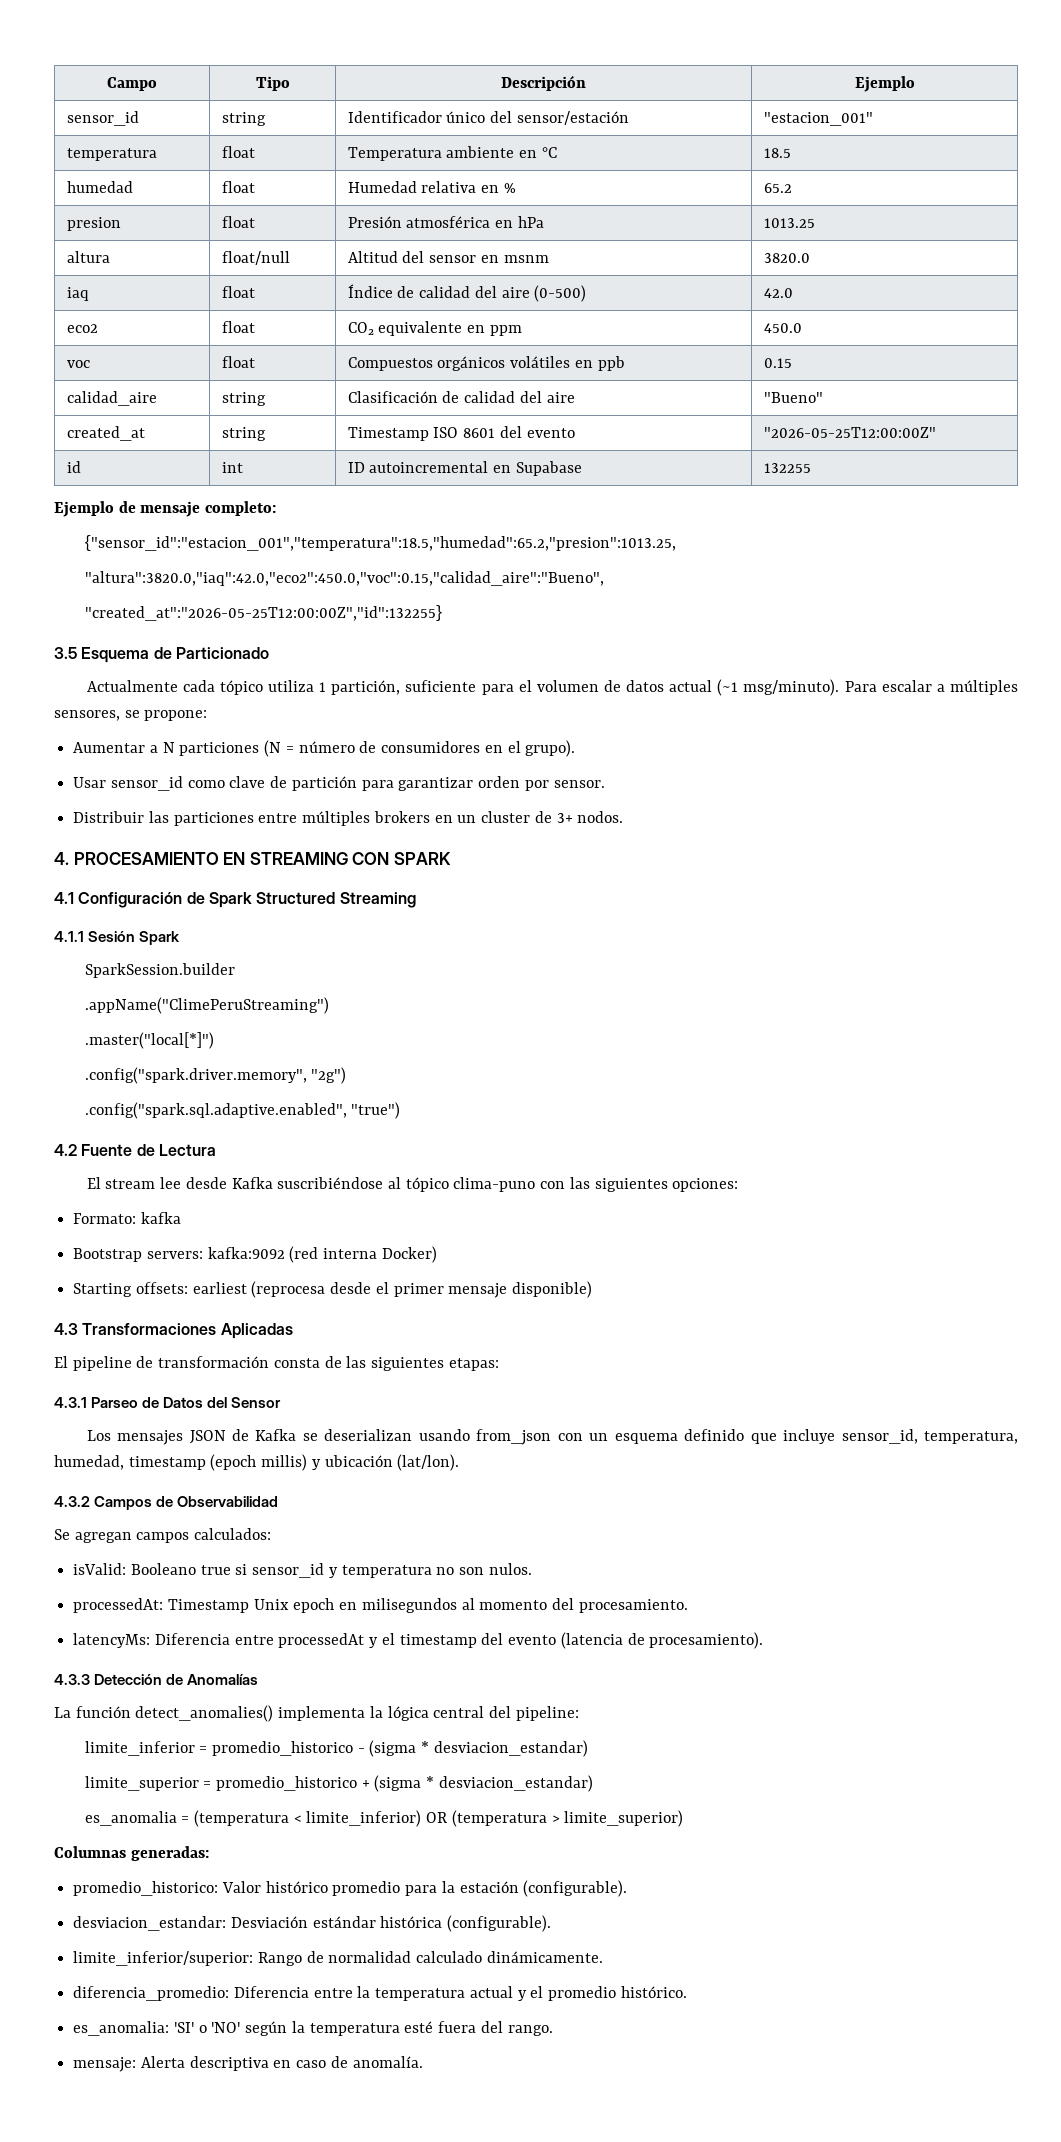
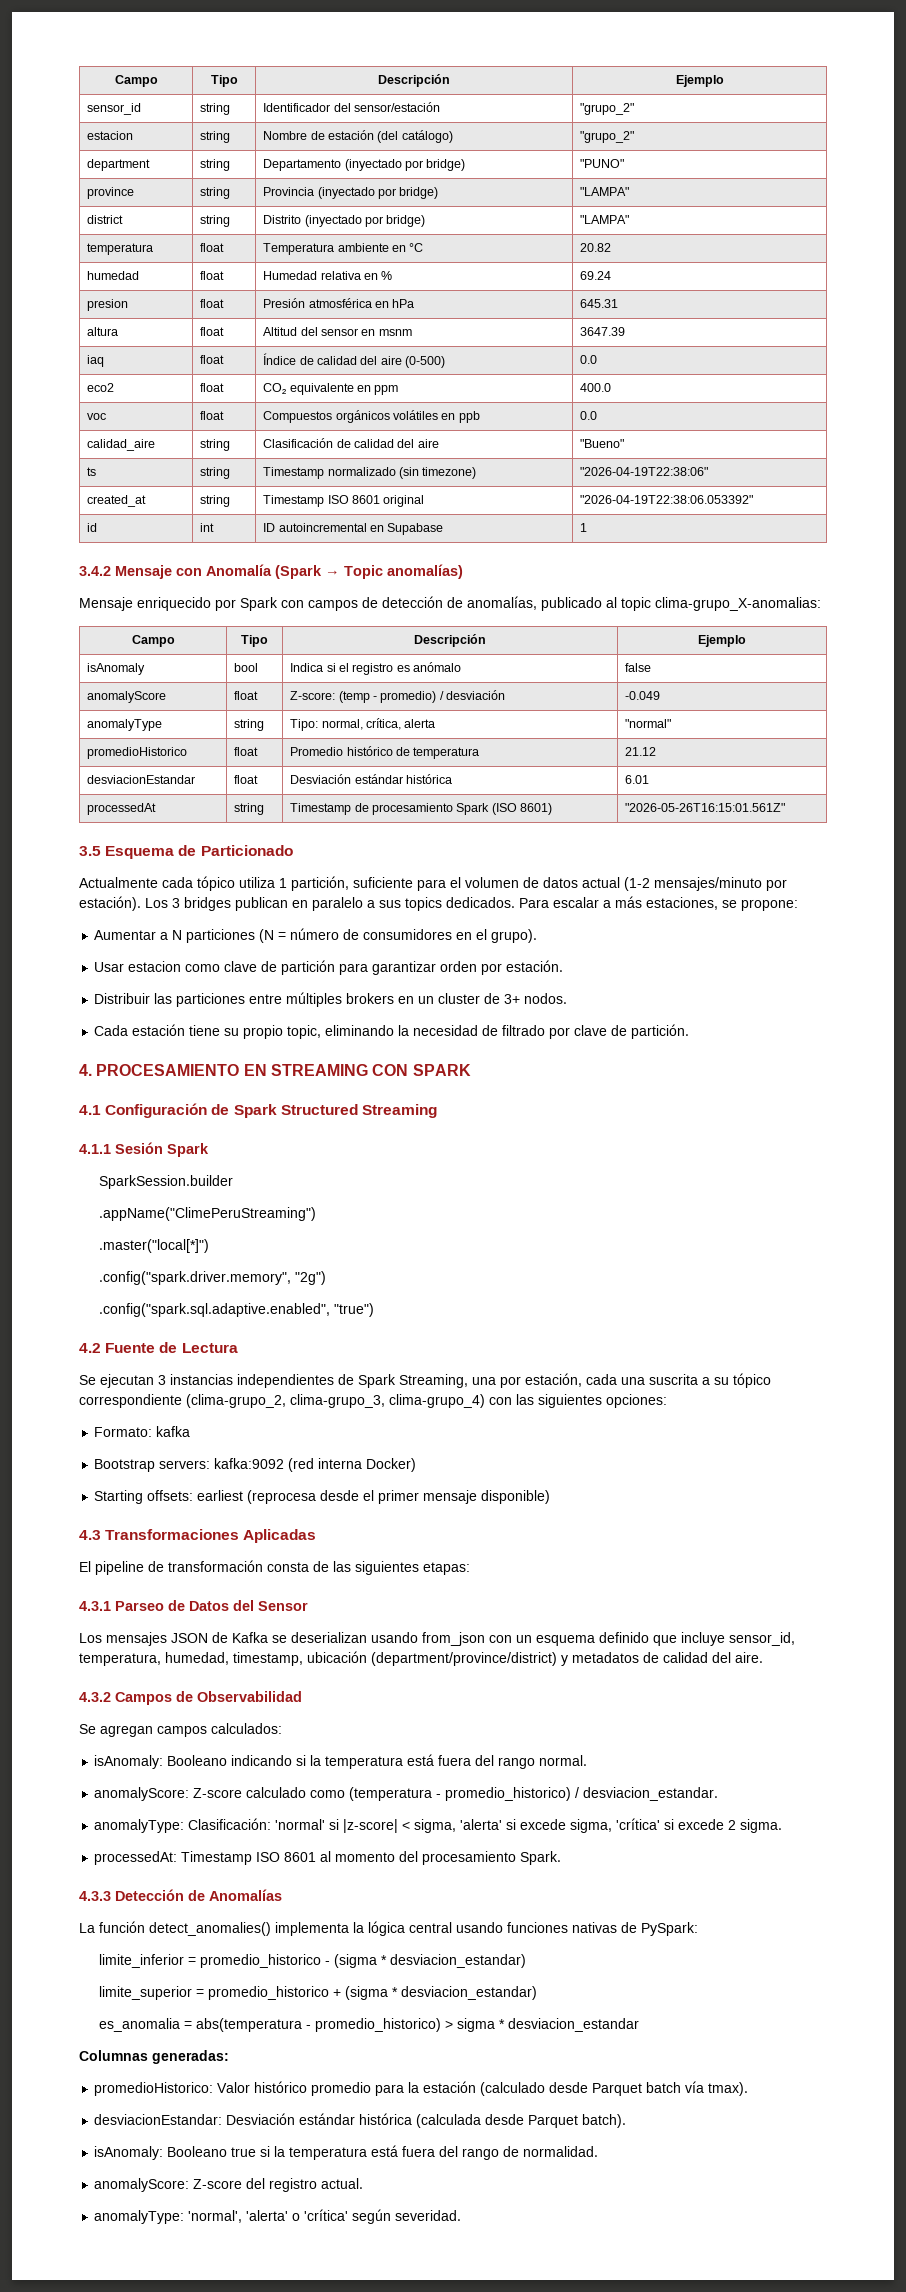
[446,111,486,123] único -> (331, 107) none
[763,112,873,126] "estacion_001" -> [580,103,635,115] [87,131,134,140] [200,131,231,143] [263,130,453,143] [580,131,635,143] [87,159,151,171] [200,159,231,171] [263,159,466,171] [580,159,625,168] [87,187,135,199] [200,187,231,199] [263,187,439,199] [580,187,630,196] [87,215,124,224] [200,215,231,227] [263,215,426,227] [580,215,630,224] "grupo_2" // estacion | string | Nombre de estación (del catálogo) | "grupo_2" // department | string | Departamento (inyectado por bridge) | "PUNO" // province | string | Provincia (inyectado por bridge) | "LAMPA" // district | string | Distrito (inyectado por bridge) | "LAMPA"
[763,148,791,158] 18.5 -> [580,243,612,252] 20.82
[763,183,792,193] 65.2 -> [580,271,612,280] 69.24
[763,218,815,228] 1013.25 -> [580,299,619,308] 645.31
[221,251,290,265] float/null -> [200,327,225,336] float
[763,253,810,263] 3820.0 -> [580,327,626,336] 3647.39
[763,288,793,298] 42.0 -> [580,355,598,364] 0.0
[763,323,802,333] 450.0 -> [580,383,612,392] 400.0
[763,358,792,368] 0.15 -> [580,411,598,420] 0.0
(823, 397) none -> [87,467,97,476] [200,467,231,479] [263,467,477,479] [580,467,709,476] // ts | string | Timestamp normalizado (sin timezone) | "2026-04-19T22:38:06"
[499,426,575,438] [763,427,936,438] del evento | "2026-05-25T12:00:00Z" -> [383,495,425,507] [580,495,754,504] original | "2026-04-19T22:38:06.053392"
[763,463,811,473] [54,501,277,517] [84,535,676,551] [84,571,604,586] [84,605,442,621] 132255 // Ejemplo de mensaje completo: // {"sensor_id":"estacion_001","temperatura":18.5,"humedad":65.2,"presion":1013.25, // "altura":3820.0,"iaq":42.0,"eco2":450.0,"voc":0.15,"calidad_aire":"Bueno", // "created_at":"2026-05-25T12:00:00Z","id":132255} -> [580,523,588,532] [79,564,463,579] [79,596,821,611] [131,635,175,647] [241,635,268,647] [414,634,486,647] [698,635,746,647] [87,663,146,675] [234,663,259,672] [290,662,462,675] [625,663,652,672] [87,691,167,703] [234,691,259,700] [290,690,506,703] [625,691,661,700] [87,719,163,731] [234,719,265,731] [290,718,436,731] [625,719,672,728] [87,747,188,759] [234,747,259,756] [290,746,480,759] [625,747,657,756] [87,775,196,784] [234,775,259,784] [290,774,453,784] [625,775,650,784] [87,803,157,815] [234,803,265,815] [290,803,553,815] [625,803,786,812] 1 // 3.4.2 Mensaje con Anomalía (Spark → Topic anomalías) // Mensaje enriquecido por Spark con campos de detección de anomalías, publicado al topic clima-grupo_X-anomalias: // Campo | Tipo | Descripción | Ejemplo // isAnomaly | bool | Indica si el registro es anómalo | false // anomalyScore | float | Z-score: (temp - promedio) / desviación | -0.049 // anomalyType | string | Tipo: normal, crítica, alerta | "normal" // promedioHistorico | float | Promedio histórico de temperatura | 21.12 // desviacionEstandar | float | Desviación estándar histórica | 6.01 // processedAt | string | Timestamp de procesamiento Spark (ISO 8601) | "2026-05-26T16:15:01.561Z"
[717,679,840,696] (~1 msg/minuto). -> [624,877,787,891] [79,896,515,911] (1-2 mensajes/minuto por estación). Los 3 bridges publican en paralelo a sus topics dedicados.
[950,680,1019,695] [54,710,120,721] múltiples sensores, -> [615,896,718,910] más estaciones,
[110,776,183,791] sensor_id -> [128,961,182,972] estacion
[553,780,605,788] sensor. -> [506,960,564,972] estación.
(624, 817) none -> [94,1024,690,1039] // Cada estación tiene su propio topic, eliminando la necesidad de filtrado por clave de partición.
[86,1177,536,1192] El stream lee desde Kafka suscribiéndose al tópico clima-puno -> [79,1373,771,1388] [79,1394,485,1408] Se ejecutan 3 instancias independientes de Spark Streaming, una por estación, cada una suscrita a su tópico correspondiente (clima-grupo_2, clima-grupo_3, clima-grupo_4)
[128,1454,460,1471] timestamp (epoch millis) y ubicación (lat/lon). -> [233,1651,763,1666] timestamp, ubicación (department/province/district) y metadatos de calidad del aire.
[73,1563,532,1578] [73,1598,688,1613] [73,1632,764,1649] isValid: Booleano true si sensor_id y temperatura no son nulos. // processedAt: Timestamp Unix epoch en milisegundos al momento del procesamiento. // latencyMs: Diferencia entre processedAt y el timestamp del evento (latencia de procesamiento). -> [94,1754,588,1769] [94,1787,719,1801] [94,1818,783,1833] [94,1851,562,1865] isAnomaly: Booleano indicando si la temperatura está fuera del rango normal. // anomalyScore: Z-score calculado como (temperatura - promedio_historico) / desviacion_estandar. // anomalyType: Clasificación: 'normal' si |z-score| < sigma, 'alerta' si excede sigma, 'crítica' si excede 2 sigma. // processedAt: Timestamp ISO 8601 al momento del procesamiento Spark.
[489,1706,579,1721] del pipeline: -> [456,1922,698,1936] usando funciones nativas de PySpark:
[193,1810,684,1827] (temperatura < limite_inferior) OR (temperatura > limite_superior) -> [195,2018,639,2032] abs(temperatura - promedio_historico) > sigma * desviacion_estandar
[73,1881,219,1896] promedio_historico: -> [94,2082,214,2096] promedioHistorico:
[523,1880,628,1897] [73,1915,552,1932] [73,1951,603,1966] [73,1986,687,2001] [73,2021,553,2036] [73,2056,423,2072] (configurable). // desviacion_estandar: Desviación estándar histórica (configurable). // limite_inferior/superior: Rango de normalidad calculado dinámicamente. // diferencia_promedio: Diferencia entre la temperatura actual y el promedio histórico. // es_anomalia: 'SI' o 'NO' según la temperatura esté fuera del rango. // mensaje: Alerta descriptiva en caso de anomalía. -> [480,2081,749,2096] [94,2113,627,2128] [94,2145,599,2160] [94,2178,364,2192] [94,2209,462,2224] (calculado desde Parquet batch vía tmax). // desviacionEstandar: Desviación estándar histórica (calculada desde Parquet batch). // isAnomaly: Booleano true si la temperatura está fuera del rango de normalidad. // anomalyScore: Z-score del registro actual. // anomalyType: 'normal', 'alerta' o 'crítica' según severidad.

